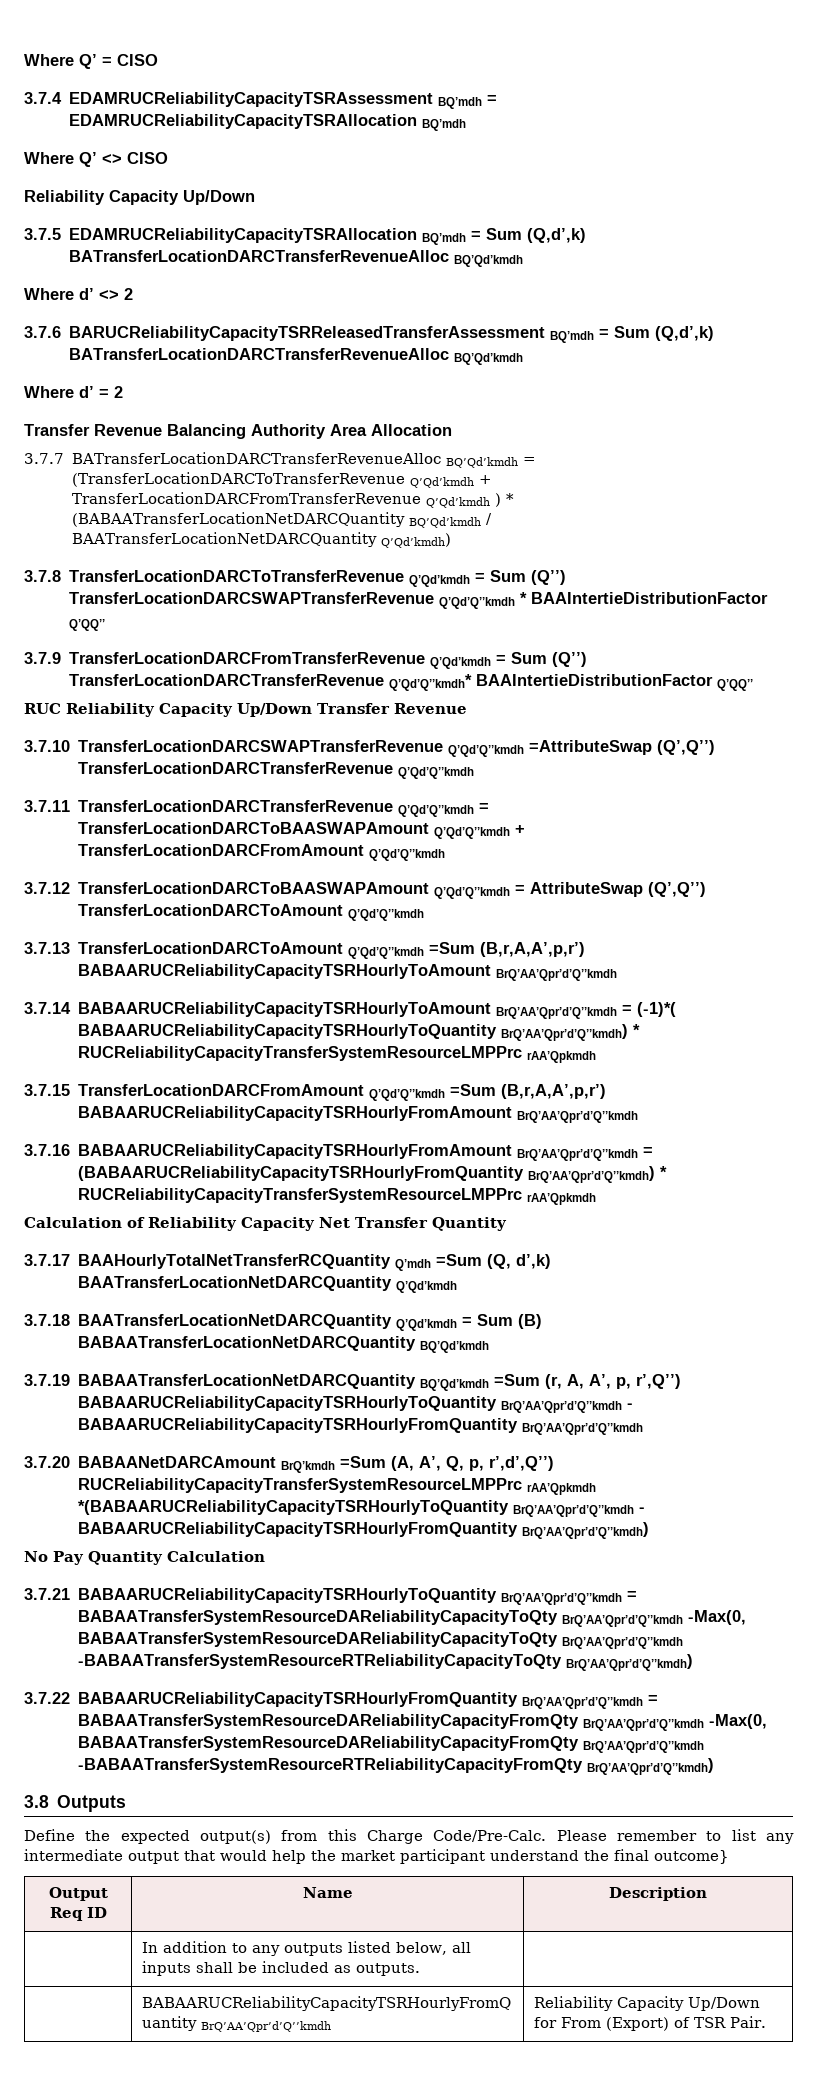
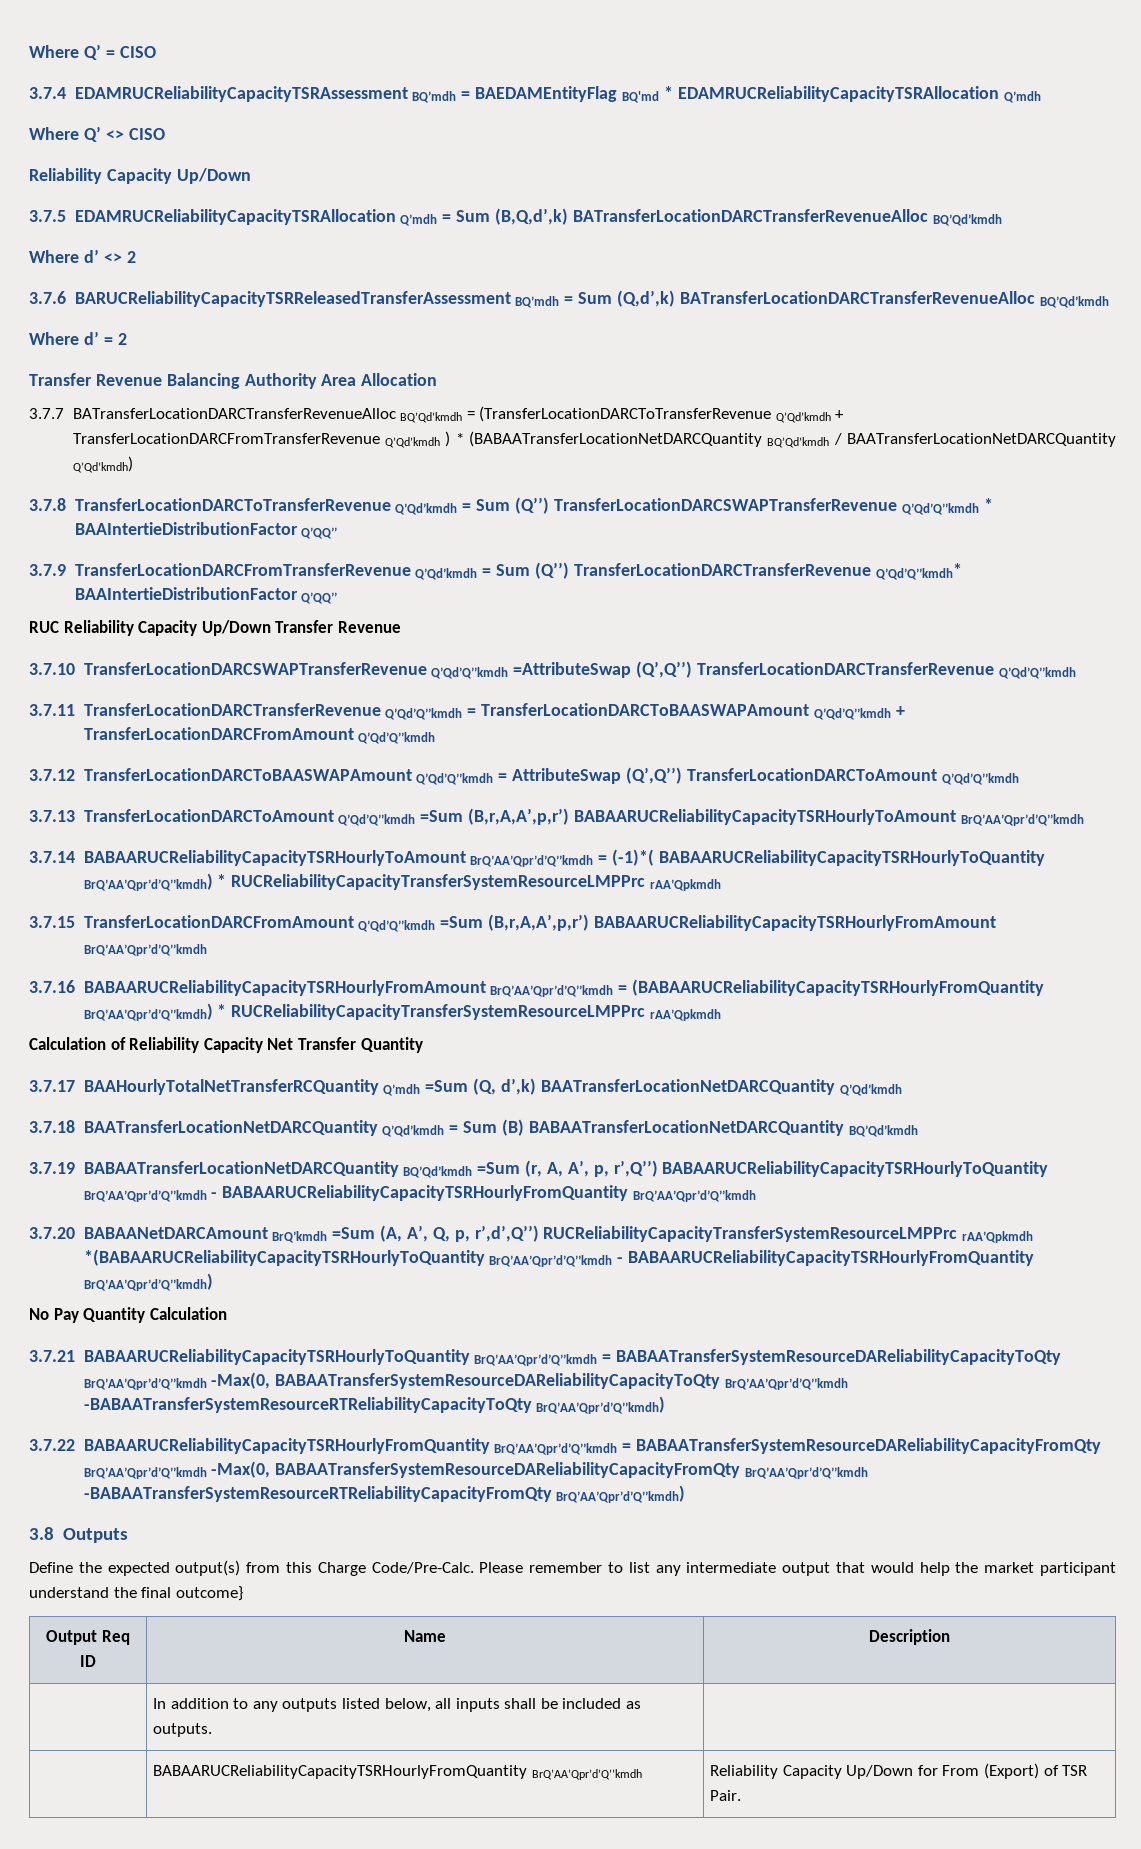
[68,114,466,131] EDAMRUCReliabilityCapacityTSRAllocation BQ’mdh -> [475,86,1041,103] BAEDAMEntityFlag BQ'md * EDAMRUCReliabilityCapacityTSRAllocation Q’mdh
[421,228,586,245] BQ’mdh = Sum (Q,d’,k) -> [400,208,568,226] Q’mdh = Sum (B,Q,d’,k)

